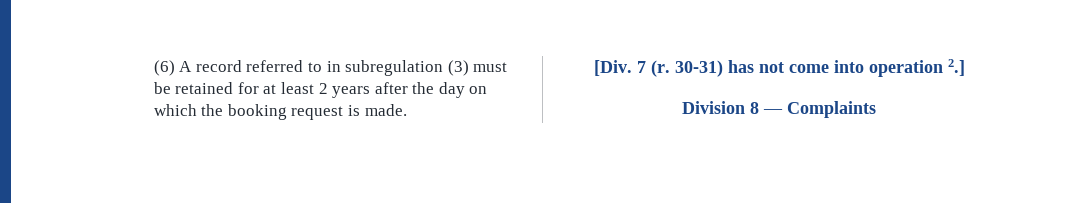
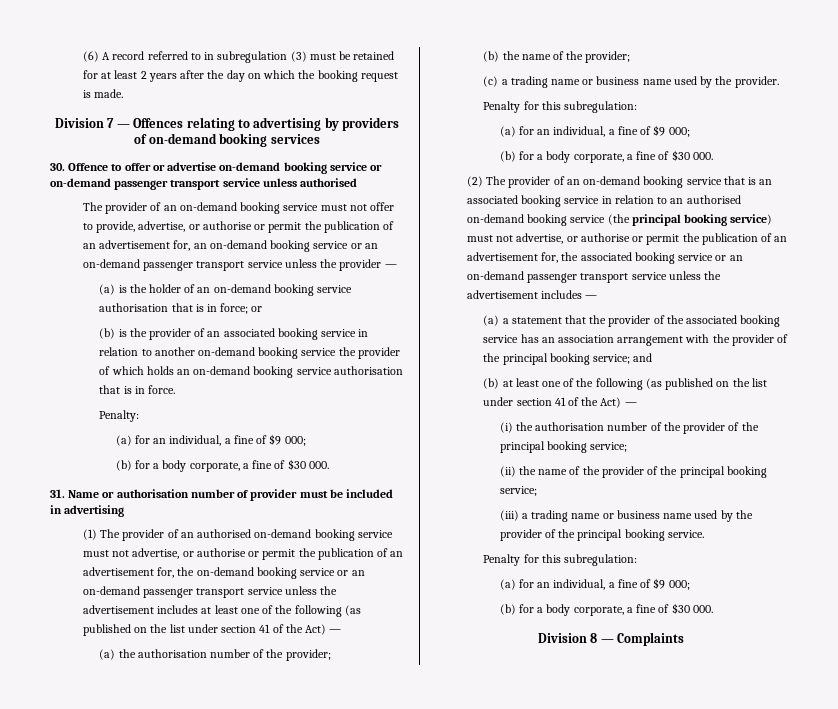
[593,59,965,77] [Div. 7 (r. 30-31) has not come into operation 2.] -> [55,117,399,131] [134,133,320,147] [50,162,383,174] [50,178,358,190] [82,202,395,214] [82,221,395,233] [82,240,378,252] [82,259,397,271] [99,284,353,296] [99,303,263,314] [99,328,369,340] [99,347,400,359] [99,366,403,378] [99,385,176,394] [99,410,140,422] [115,434,306,446] [115,459,329,472] [50,489,394,501] [50,505,125,517] [82,529,393,541] [82,548,404,560] [82,567,365,579] [82,586,338,598] [82,605,361,617] [82,624,342,636] [99,649,331,661] [483,51,631,63] [483,76,779,88] [483,101,638,113] [499,125,690,137] [499,150,713,163] [466,176,773,188] [466,195,741,207] [466,214,773,226] [466,233,788,245] [466,252,743,264] [466,271,722,283] [466,290,598,299] [483,315,781,327] [483,334,789,346] [483,353,653,365] [483,378,767,390] [483,397,637,408] [499,422,759,434] [499,441,628,453] [499,466,767,478] [499,486,537,496] [499,510,753,522] [499,529,704,541] [483,554,638,566] [499,578,690,590] [499,603,713,616] Division 7 — Offences relating to advertising by providers of on-demand booking services // 30. Offence to offer or advertise on-demand booking service or on-demand passenger transport service unless authorised // The provider of an on-demand booking service must not offer to provide, advertise, or authorise or permit the publication of an advertisement for, an on-demand booking service or an on-demand passenger transport service unless the provider — // (a) is the holder of an on-demand booking service authorisation that is in force; or // (b) is the provider of an associated booking service in relation to another on-demand booking service the provider of which holds an on-demand booking service authorisation that is in force. // Penalty: // (a) for an individual, a fine of $9 000; // (b) for a body corporate, a fine of $30 000. // 31. Name or authorisation number of provider must be included in advertising // (1) The provider of an authorised on-demand booking service must not advertise, or authorise or permit the publication of an advertisement for, the on-demand booking service or an on-demand passenger transport service unless the advertisement includes at least one of the following (as published on the list under section 41 of the Act) — // (a) the authorisation number of the provider; // (b) the name of the provider; // (c) a trading name or business name used by the provider. // Penalty for this subregulation: // (a) for an individual, a fine of $9 000; // (b) for a body corporate, a fine of $30 000. // (2) The provider of an on-demand booking service that is an associated booking service in relation to an authorised on-demand booking service (the principal booking service) must not advertise, or authorise or permit the publication of an advertisement for, the associated booking service or an on-demand passenger transport service unless the advertisement includes — // (a) a statement that the provider of the associated booking service has an association arrangement with the provider of the principal booking service; and // (b) at least one of the following (as published on the list under section 41 of the Act) — // (i) the authorisation number of the provider of the principal booking service; // (ii) the name of the provider of the principal booking service; // (iii) a trading name or business name used by the provider of the principal booking service. // Penalty for this subregulation: // (a) for an individual, a fine of $9 000; // (b) for a body corporate, a fine of $30 000.

